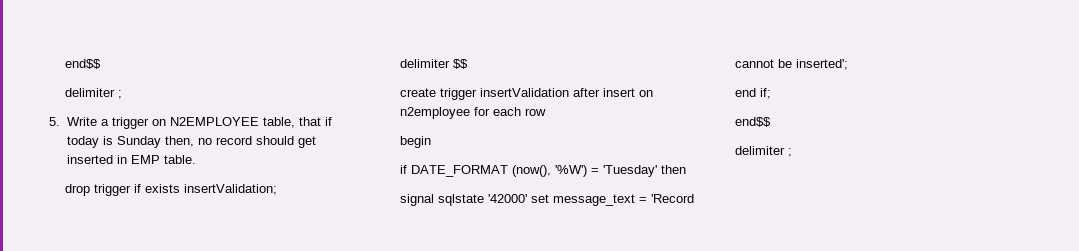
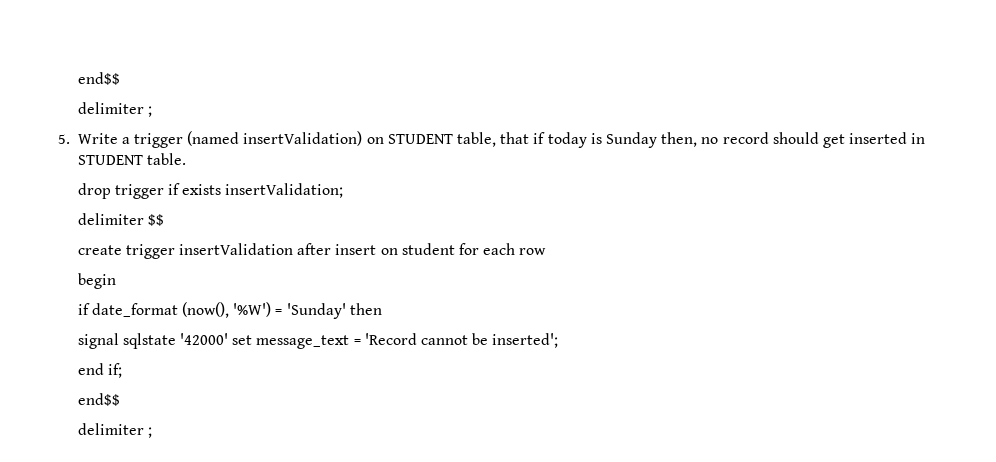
[151,117,259,126] on N2EMPLOYEE -> [187,131,453,146] (named insertValidation) on STUDENT
[130,155,160,164] EMP -> [77,155,143,165] STUDENT
[399,107,470,119] n2employee -> [401,243,455,255] student
[410,165,508,177] DATE_FORMAT -> [91,303,178,317] date_format
[602,165,657,177] 'Tuesday' -> [286,303,346,319] 'Sunday'

